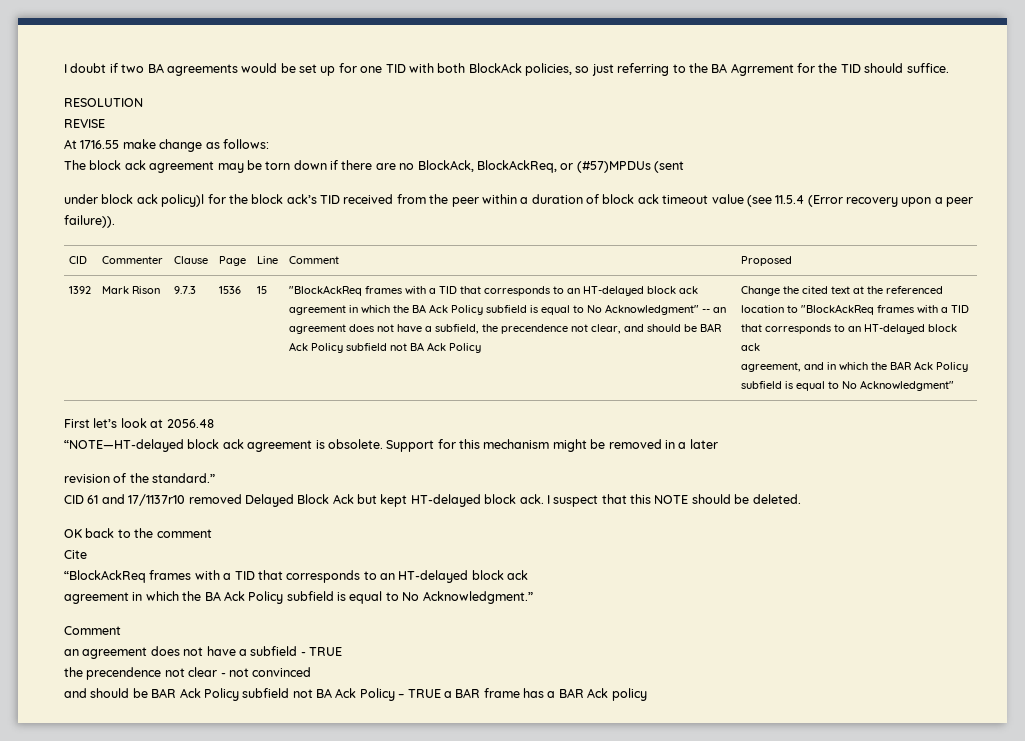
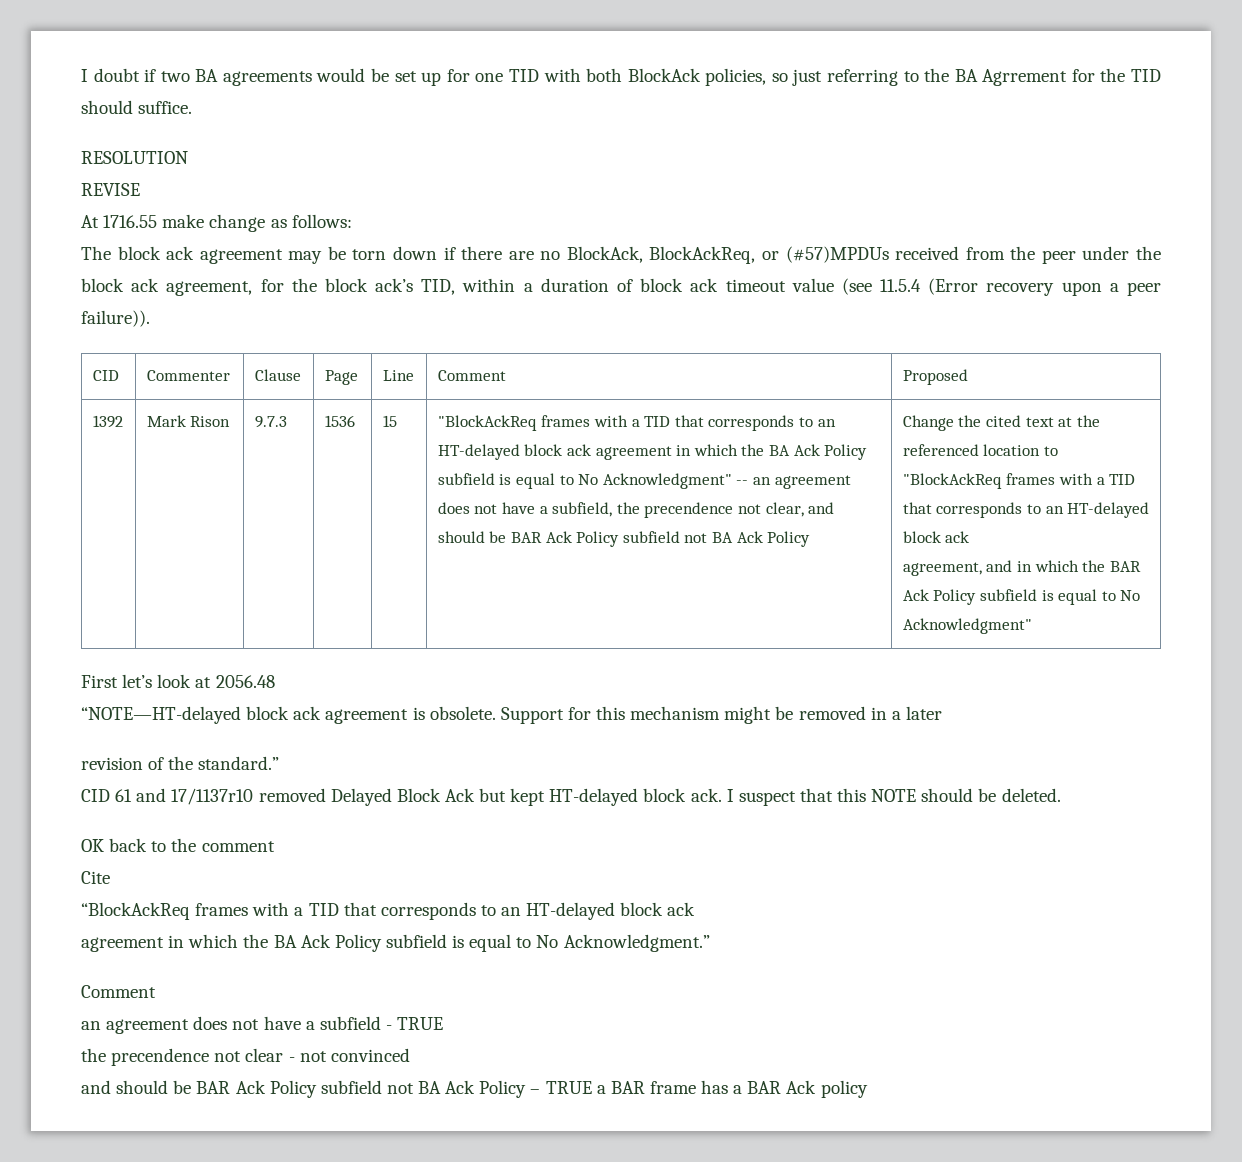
[654,161,684,173] [64,194,205,207] (sent // under block ack policy)l -> [895,246,1161,264] [81,278,253,296] received from the peer under the block ack agreement,
[320,194,479,207] TID received from the peer -> [421,279,456,295] TID,

